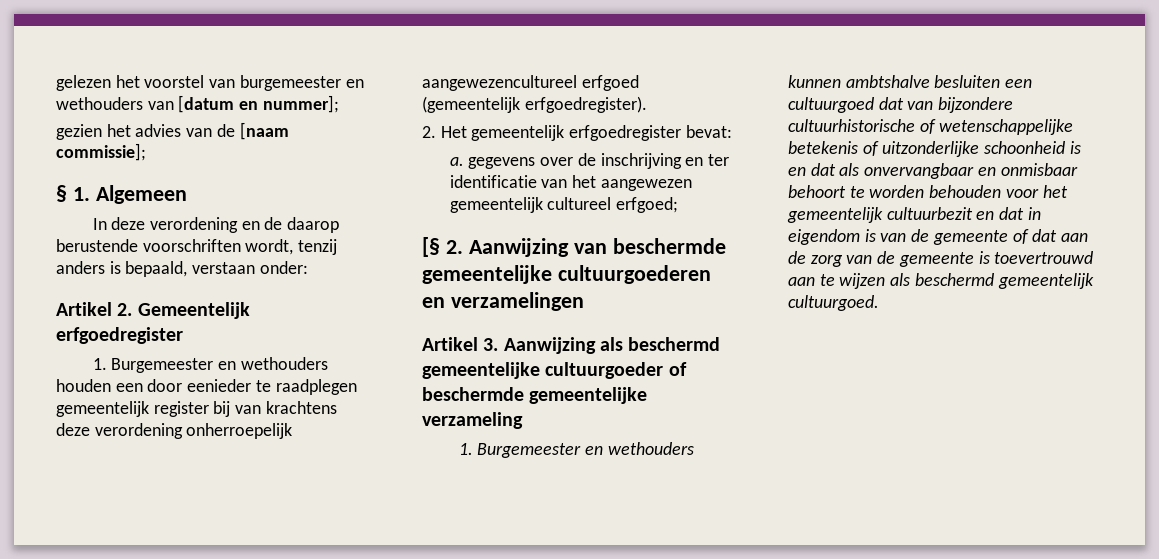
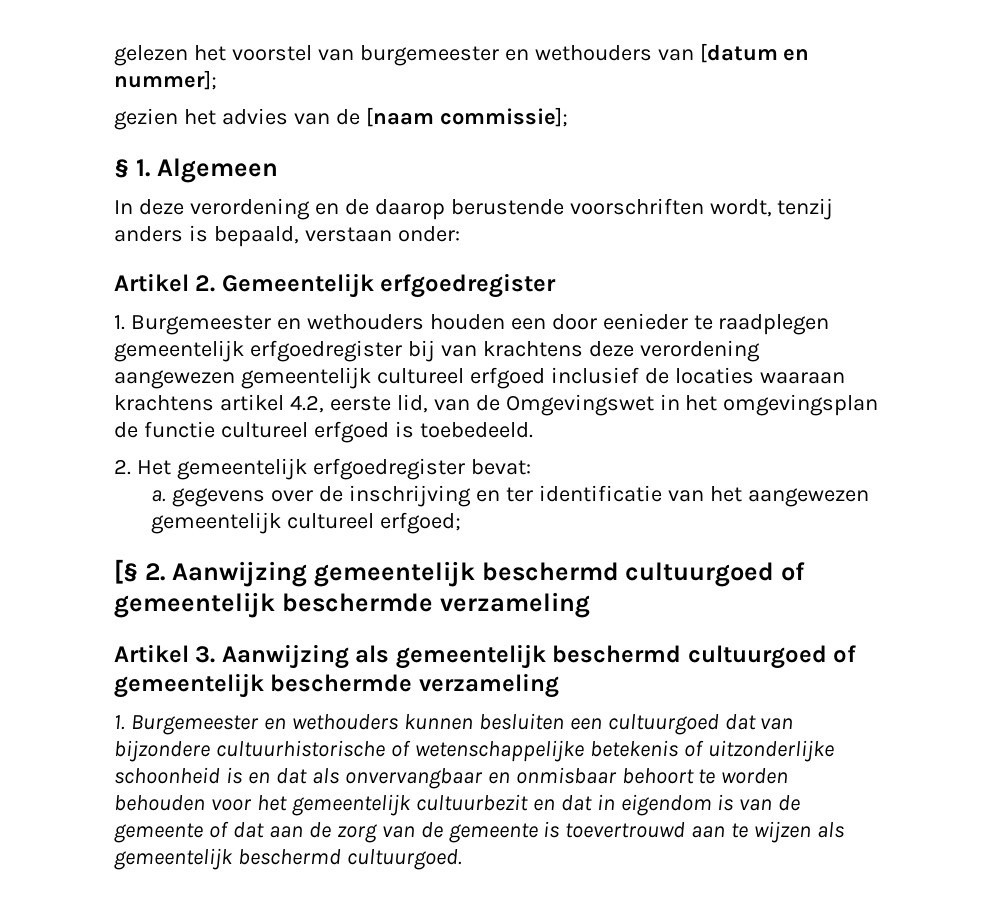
[153,401,209,417] register -> [249,340,402,362] erfgoedregister
[186,423,293,439] [422,75,639,91] [422,96,647,113] onherroepelijk aangewezencultureel erfgoed (gemeentelijk erfgoedregister). -> [114,367,845,389] [114,394,879,416] [114,421,533,443] aangewezen gemeentelijk cultureel erfgoed inclusief de locaties waaraan krachtens artikel 4.2, eerste lid, van de Omgevingswet in het omgevingsplan de functie cultureel erfgoed is toebedeeld.
[573,238,726,254] [422,265,711,284] [422,292,584,311] [422,337,721,354] [422,362,687,379] [422,387,648,404] van beschermde gemeentelijke cultuurgoederen en verzamelingen // Artikel 3. Aanwijzing als beschermd gemeentelijke cultuurgoeder of beschermde gemeentelijke -> [313,561,806,587] [114,592,590,618] [114,644,857,669] [114,673,413,698] gemeentelijk beschermd cultuurgoed of gemeentelijk beschermde verzameling // Artikel 3. Aanwijzing als gemeentelijk beschermd cultuurgoed of gemeentelijk beschermde
[845,75,930,88] ambtshalve -> (473, 722) none
[914,273,1094,289] beschermd gemeentelijk -> [114,848,341,870] gemeentelijk beschermd

